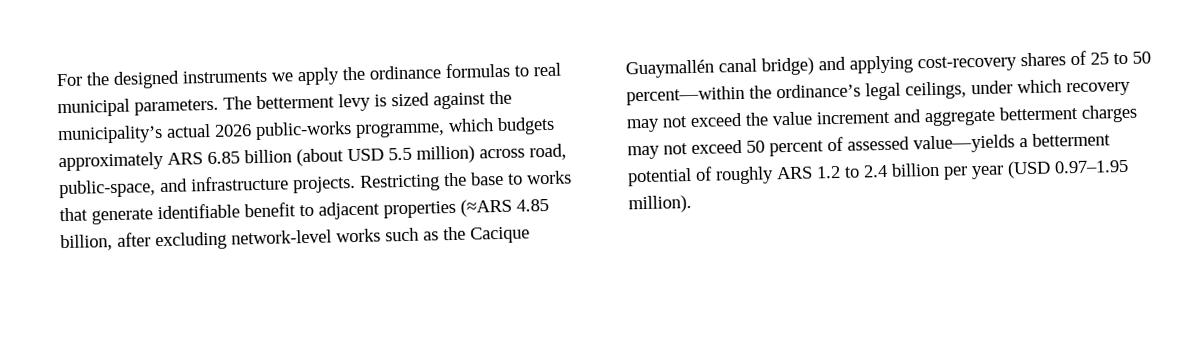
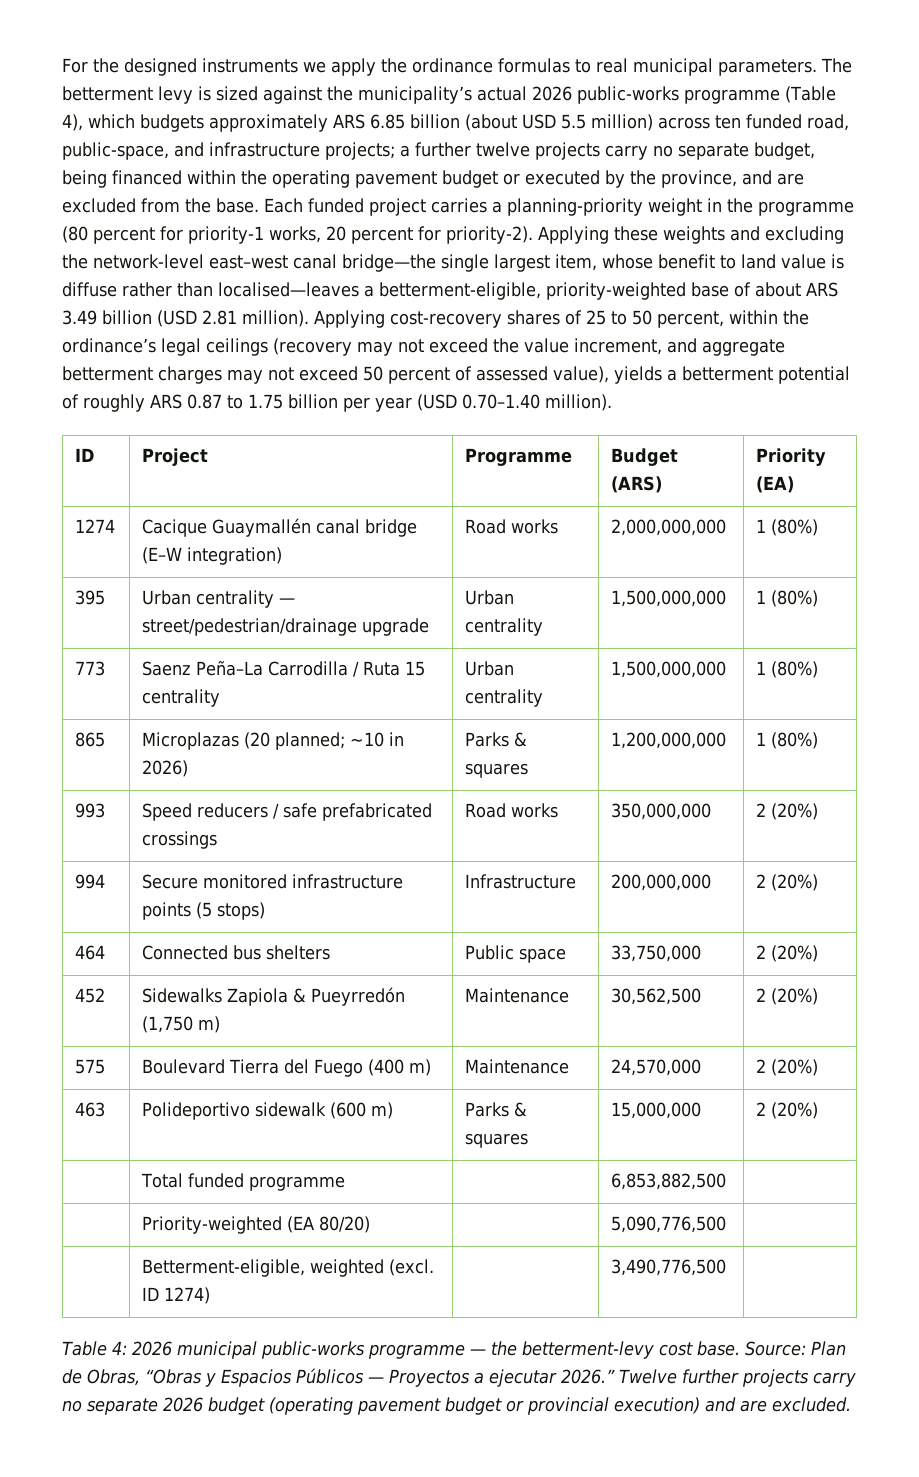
[355,122,445,138] programme, -> [684,86,836,104] [62,114,83,131] programme (Table 4),
(525, 153) none -> [715,114,802,129] ten funded
[293,170,572,194] [59,198,549,225] [60,226,530,252] [625,55,913,79] projects. Restricting the base to works that generate identifiable benefit to adjacent properties (≈ARS 4.85 billion, after excluding network-level works such as the Cacique Guaymallén canal bridge) and applying -> [325,142,815,160] [62,170,804,188] [62,198,854,216] [62,226,844,244] [62,254,844,272] [62,282,838,300] [62,310,385,328] projects; a further twelve projects carry no separate budget, being financed within the operating pavement budget or executed by the province, and are excluded from the base. Each funded project carries a planning-priority weight in the programme (80 percent for priority-1 works, 20 percent for priority-2). Applying these weights and excluding the network-level east–west canal bridge—the single largest item, whose benefit to land value is diffuse rather than localised—leaves a betterment-eligible, priority-weighted base of about ARS 3.49 billion (USD 2.81 million). Applying
[626,85,745,106] percent—within -> [657,310,778,328] percent, within
[905,79,1131,100] ceilings, under which recovery -> [206,338,352,356] ceilings (recovery
[816,110,891,125] increment -> [574,338,662,355] increment,
[913,134,1015,154] value—yields -> [553,366,662,384] value), yields
[816,164,888,179] 1.2 to 2.4 -> [187,394,283,409] 0.87 to 1.75
[1054,159,1129,174] [628,195,692,214] 0.97–1.95 million). -> [462,394,612,411] [75,448,95,462] [142,448,209,466] [465,448,573,466] [611,448,679,466] [611,476,663,493] [756,448,827,466] [756,476,795,493] [75,519,116,533] [142,518,418,537] [142,547,283,565] [465,519,559,534] [611,519,727,536] [756,519,819,536] [75,590,106,605] [142,590,296,608] [142,618,430,636] [465,590,515,605] [465,618,544,636] [611,590,727,607] [756,590,819,607] [75,661,106,676] [142,661,426,677] [142,689,221,707] [465,661,515,676] [465,689,544,707] [611,661,727,678] [756,661,819,678] [75,732,106,747] [142,732,405,750] [142,760,189,777] [465,732,528,747] [465,763,529,778] [611,732,727,749] [756,732,819,749] [75,803,106,818] [142,803,433,821] [142,831,218,849] [465,803,559,818] [611,803,712,820] [756,803,819,820] [75,874,106,889] [142,874,404,889] [142,902,266,920] [465,874,577,889] [611,874,712,891] [756,874,819,891] [75,945,106,960] [142,945,331,960] [465,945,567,963] [611,945,702,962] [756,945,819,962] [75,988,106,1003] [142,987,406,1006] [142,1016,221,1033] [465,988,570,1003] [611,988,702,1005] [756,988,819,1005] [75,1059,106,1074] [142,1059,432,1077] [465,1059,570,1074] [611,1059,702,1076] [756,1059,819,1076] [75,1102,106,1117] [142,1102,394,1120] [465,1102,528,1117] [465,1133,529,1148] [611,1102,702,1119] [756,1102,819,1119] [141,1173,346,1191] [611,1173,727,1190] [142,1216,371,1234] [611,1216,727,1233] [142,1259,435,1277] [142,1287,211,1304] [611,1259,727,1276] [62,1341,846,1359] [62,1368,856,1387] [62,1397,851,1415] 0.70–1.40 million). // ID | Project | Programme | Budget (ARS) | Priority (EA) // 1274 | Cacique Guaymallén canal bridge (E–W integration) | Road works | 2,000,000,000 | 1 (80%) // 395 | Urban centrality — street/pedestrian/drainage upgrade | Urban centrality | 1,500,000,000 | 1 (80%) // 773 | Saenz Peña–La Carrodilla / Ruta 15 centrality | Urban centrality | 1,500,000,000 | 1 (80%) // 865 | Microplazas (20 planned; ~10 in 2026) | Parks & squares | 1,200,000,000 | 1 (80%) // 993 | Speed reducers / safe prefabricated crossings | Road works | 350,000,000 | 2 (20%) // 994 | Secure monitored infrastructure points (5 stops) | Infrastructure | 200,000,000 | 2 (20%) // 464 | Connected bus shelters | Public space | 33,750,000 | 2 (20%) // 452 | Sidewalks Zapiola & Pueyrredón (1,750 m) | Maintenance | 30,562,500 | 2 (20%) // 575 | Boulevard Tierra del Fuego (400 m) | Maintenance | 24,570,000 | 2 (20%) // 463 | Polideportivo sidewalk (600 m) | Parks & squares | 15,000,000 | 2 (20%) // | Total funded programme | | 6,853,882,500 | // | Priority-weighted (EA 80/20) | | 5,090,776,500 | // | Betterment-eligible, weighted (excl. ID 1274) | | 3,490,776,500 | // Table 4: 2026 municipal public-works programme — the betterment-levy cost base. Source: Plan de Obras, “Obras y Espacios Públicos — Proyectos a ejecutar 2026.” Twelve further projects carry no separate 2026 budget (operating pavement budget or provincial execution) and are excluded.

